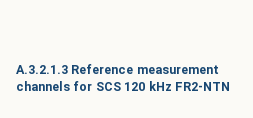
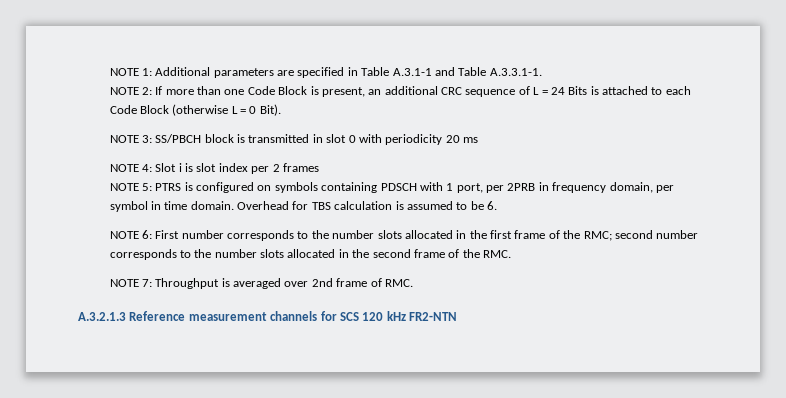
(16, 69) none -> [109,67,542,78] [109,86,691,97] [109,104,281,116] [109,134,479,145] [109,163,319,174] [109,182,674,193] [109,201,498,212] [109,230,699,241] [109,249,512,260] [109,278,413,289] NOTE 1: Additional parameters are specified in Table A.3.1-1 and Table A.3.3.1-1. // NOTE 2: If more than one Code Block is present, an additional CRC sequence of L = 24 Bits is attached to each Code Block (otherwise L = 0 Bit). // NOTE 3: SS/PBCH block is transmitted in slot 0 with periodicity 20 ms // NOTE 4: Slot i is slot index per 2 frames // NOTE 5: PTRS is configured on symbols containing PDSCH with 1 port, per 2PRB in frequency domain, per symbol in time domain. Overhead for TBS calculation is assumed to be 6. // NOTE 6: First number corresponds to the number slots allocated in the first frame of the RMC; second number corresponds to the number slots allocated in the second frame of the RMC. // NOTE 7: Throughput is averaged over 2nd frame of RMC. //

